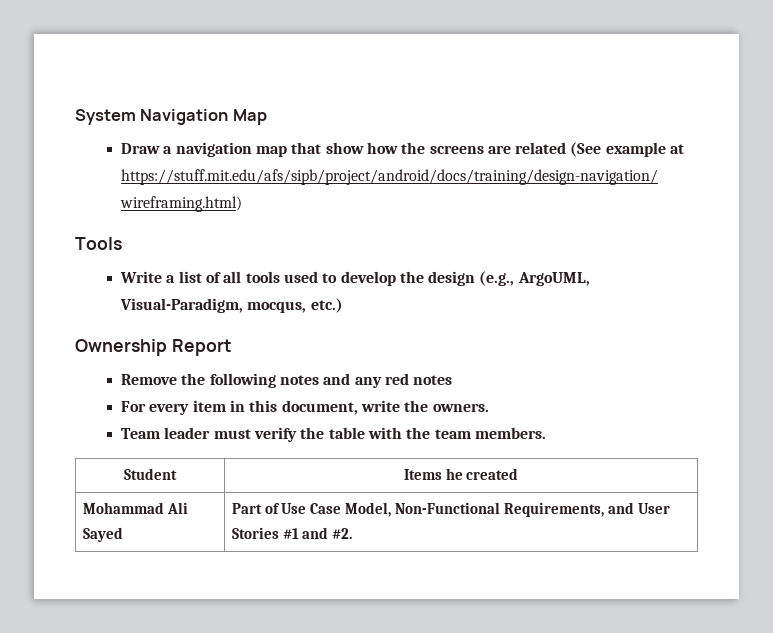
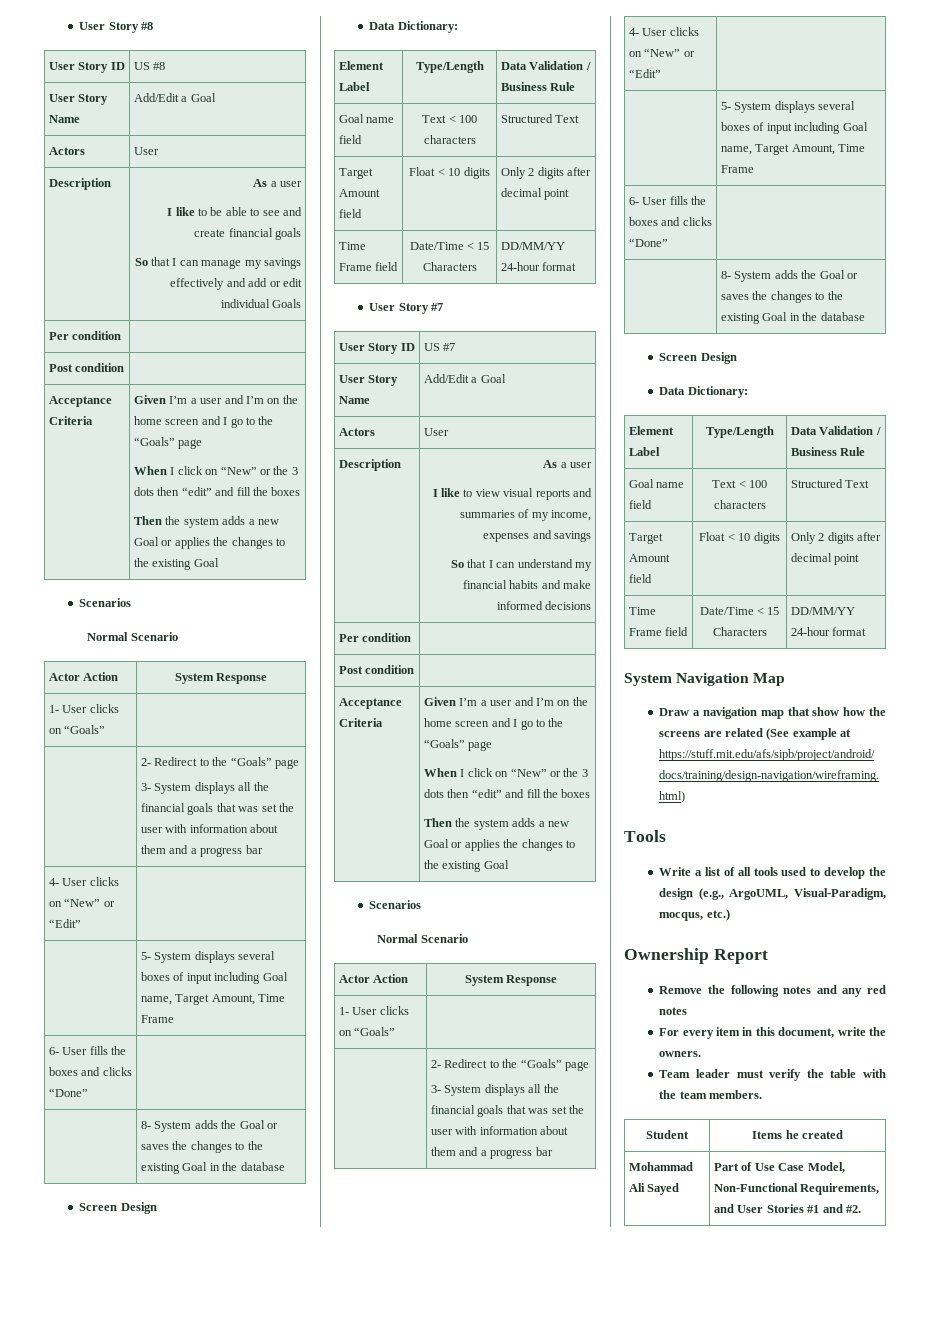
(75, 117) none -> [79,22,154,33] [49,62,125,73] [134,62,166,70] [49,94,109,105] [49,115,81,123] [134,93,216,102] [49,147,86,155] [134,147,160,155] [49,178,112,190] [253,179,302,187] [167,207,302,216] [194,228,301,240] [134,257,301,269] [170,278,302,290] [220,299,301,308] [49,331,122,340] [49,363,125,372] [49,396,113,407] [49,416,94,425] [134,395,298,404] [134,416,274,428] [134,437,203,449] [134,466,298,475] [134,487,301,496] [134,516,279,528] [134,537,285,549] [134,558,219,570] [79,598,132,607] [87,632,178,641] [49,672,119,681] [174,673,268,684] [49,704,119,713] [49,725,106,734] [141,757,299,769] [141,782,269,794] [141,803,294,815] [141,824,279,833] [141,845,263,857] [49,877,119,886] [49,898,115,907] [49,919,82,928] [141,951,276,963] [141,972,288,984] [141,994,286,1005] [141,1015,175,1023] [49,1046,127,1055] [49,1067,132,1076] [49,1088,89,1097] [141,1120,278,1132] [141,1141,263,1153] [141,1162,285,1174] [79,1202,157,1214] [369,21,458,33] [339,61,385,70] [339,82,371,91] [415,61,484,73] [501,61,591,70] [501,82,576,91] [339,114,395,123] [339,135,363,144] [422,115,477,123] [423,135,476,144] [501,114,580,123] [339,168,374,179] [339,189,381,197] [339,209,363,218] [409,167,490,179] [501,167,592,179] [501,188,570,200] [339,242,367,250] [339,262,399,271] [409,242,490,250] [422,262,477,271] [501,242,566,250] [501,262,577,271] [369,303,444,314] [339,343,415,354] [424,343,456,351] [339,375,399,386] [339,396,371,404] [424,374,506,383] [339,428,376,436] [424,428,450,436] [339,459,402,471] [543,460,592,468] [432,488,592,500] [459,509,591,521] [483,530,591,542] [451,559,592,571] [462,580,591,589] [496,601,591,610] [339,633,412,642] [339,665,415,674] [339,698,403,709] [339,718,384,727] [424,697,588,706] [424,718,564,730] [424,739,493,751] [424,768,588,777] [424,789,591,798] [424,818,569,830] [424,839,575,851] [424,860,509,872] [369,900,422,909] [377,934,468,943] [339,974,409,983] [464,975,558,986] [339,1006,409,1015] [339,1027,396,1036] [431,1059,589,1071] [431,1084,559,1096] [431,1105,584,1117] [431,1126,569,1135] [431,1147,553,1159] [629,27,699,36] [629,48,695,57] [629,69,662,78] [721,101,856,113] [721,122,868,134] [721,144,866,155] [721,165,755,173] [629,196,707,205] [629,217,712,226] [629,238,669,247] [721,270,858,282] [721,291,843,303] [721,312,865,324] [659,352,737,364] [659,386,748,398] [629,426,675,435] [629,447,661,456] [705,426,774,438] [791,426,881,435] [791,447,866,456] [629,479,685,488] [629,500,653,509] [712,480,767,488] [713,500,766,509] [791,479,870,488] [629,533,664,544] [629,554,671,562] [629,574,653,583] [699,532,780,544] [791,532,882,544] [791,553,860,565] [629,607,657,615] [629,627,689,636] [699,607,780,615] [712,627,767,636] [791,607,856,615] [791,627,867,636] User Story #8 // User Story ID | US #8 // User Story Name | Add/Edit a Goal // Actors | User // Description | As a user // I like to be able to see and create financial goals // So that I can manage my savings effectively and add or edit individual Goals // Per condition | // Post condition | // Acceptance Criteria | Given I’m a user and I’m on the home screen and I go to the “Goals” page // When I click on “New” or the 3 dots then “edit” and fill the boxes // Then the system adds a new Goal or applies the changes to the existing Goal // Scenarios // Normal Scenario // Actor Action | System Response // 1- User clicks on “Goals” | // | 2- Redirect to the “Goals” page // 3- System displays all the financial goals that was set the user with information about them and a progress bar // 4- User clicks on “New” or “Edit” | // | 5- System displays several boxes of input including Goal name, Target Amount, Time Frame // 6- User fills the boxes and clicks “Done” | // | 8- System adds the Goal or saves the changes to the existing Goal in the database // Screen Design // Data Dictionary: // Element Label | Type/Length | Data Validation / Business Rule // Goal name field | Text < 100 characters | Structured Text // Target Amount field | Float < 10 digits | Only 2 digits after decimal point // Time Frame field | Date/Time < 15 Characters | DD/MM/YY 24-hour format // User Story #7 // User Story ID | US #7 // User Story Name | Add/Edit a Goal // Actors | User // Description | As a user // I like to view visual reports and summaries of my income, expenses and savings // So that I can understand my financial habits and make informed decisions // Per condition | // Post condition | // Acceptance Criteria | Given I’m a user and I’m on the home screen and I go to the “Goals” page // When I click on “New” or the 3 dots then “edit” and fill the boxes // Then the system adds a new Goal or applies the changes to the existing Goal // Scenarios // Normal Scenario // Actor Action | System Response // 1- User clicks on “Goals” | // | 2- Redirect to the “Goals” page // 3- System displays all the financial goals that was set the user with information about them and a progress bar // 4- User clicks on “New” or “Edit” | // | 5- System displays several boxes of input including Goal name, Target Amount, Time Frame // 6- User fills the boxes and clicks “Done” | // | 8- System adds the Goal or saves the changes to the existing Goal in the database // Screen Design // Data Dictionary: // Element Label | Type/Length | Data Validation / Business Rule // Goal name field | Text < 100 characters | Structured Text // Target Amount field | Float < 10 digits | Only 2 digits after decimal point // Time Frame field | Date/Time < 15 Characters | DD/MM/YY 24-hour format //

